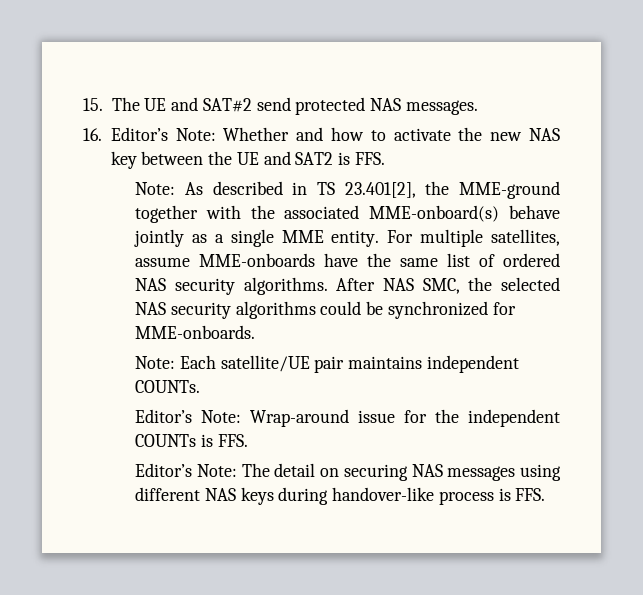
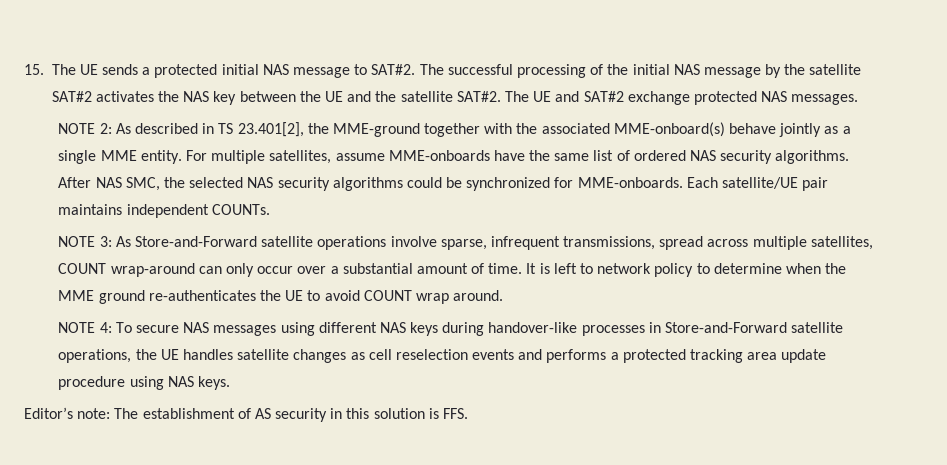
[171,97,478,115] [83,127,523,141] and SAT#2 send protected NAS messages. // 16. Editor’s Note: Whether and how to activate the new -> [102,64,862,78] [51,91,180,102] sends a protected initial NAS message to SAT#2. The successful processing of the initial NAS message by the satellite SAT#2 activates the
[295,152,385,165] [135,182,176,195] SAT2 is FFS. // Note: -> [375,91,859,105] [58,123,112,134] the satellite SAT#2. The UE and SAT#2 exchange protected NAS messages. // NOTE 2:
[135,356,176,369] // Note: -> (683, 182) none
[135,409,560,427] [135,434,248,447] [135,463,408,481] Editor’s Note: Wrap-around issue for the independent COUNTs is FFS. // Editor’s Note: The detail on securing -> [58,236,873,250] [58,263,847,277] [58,290,504,304] [58,322,180,333] NOTE 3: As Store-and-Forward satellite operations involve sparse, infrequent transmissions, spread across multiple satellites, COUNT wrap-around can only occur over a substantial amount of time. It is left to network policy to determine when the MME ground re-authenticates the UE to avoid COUNT wrap around. // NOTE 4: To secure
[438,491,494,505] process -> [581,322,844,336] [58,349,827,363] [58,376,231,390] [24,407,425,422] processes in Store-and-Forward satellite operations, the UE handles satellite changes as cell reselection events and performs a protected tracking area update procedure using NAS keys. // Editor’s note: The establishment of AS security in this solution

